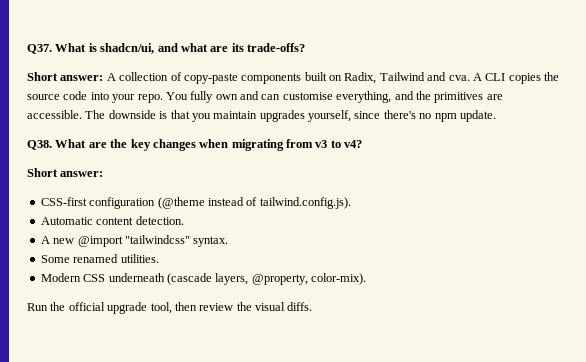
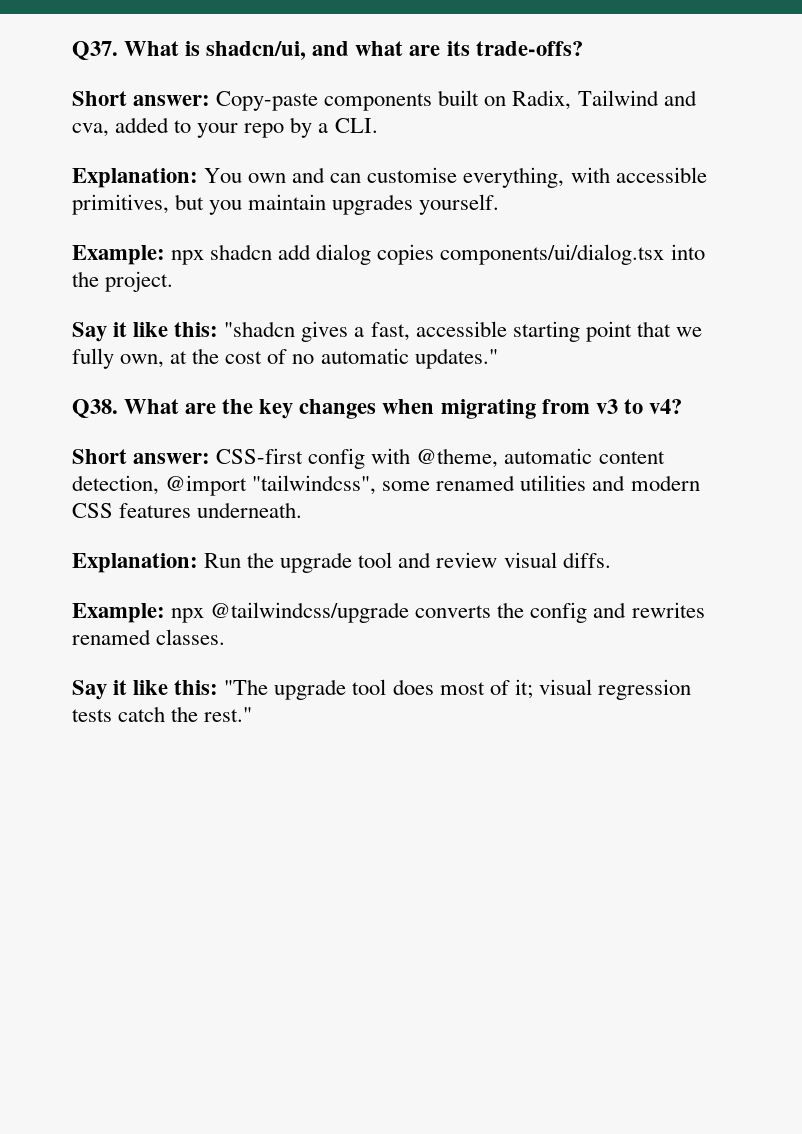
[106,72,238,84] A collection of copy-paste -> [216,91,319,111] Copy-paste
[448,72,559,84] [27,91,214,103] cva. A CLI copies the source code into your repo. You fully -> [72,117,378,138] [72,168,243,188] cva, added to your repo by a CLI. // Explanation: You
[394,91,503,103] [27,110,496,122] and the primitives are accessible. The downside is that you maintain upgrades yourself, since there's no npm update. -> [570,167,707,183] [72,194,500,215] [72,244,705,265] [72,271,174,292] [72,321,702,342] [72,348,498,369] with accessible primitives, but you maintain upgrades yourself. // Example: npx shadcn add dialog copies components/ui/dialog.tsx into the project. // Say it like this: "shadcn gives a fast, accessible starting point that we fully own, at the cost of no automatic updates."
[40,197,351,209] [40,216,184,225] [40,235,229,247] [40,254,159,263] [40,273,366,285] [27,302,313,314] // CSS-first configuration (@theme instead of tailwind.config.js). // Automatic content detection. // A new @import "tailwindcss" syntax. // Some renamed utilities. // Modern CSS underneath (cascade layers, @property, color-mix). // Run the official upgrade tool, then review the visual diffs. -> [216,448,665,469] [72,475,700,496] [72,502,303,518] [72,552,611,573] [72,602,705,623] [72,629,226,645] [72,679,691,700] [72,706,253,722] CSS-first config with @theme, automatic content detection, @import "tailwindcss", some renamed utilities and modern CSS features underneath. // Explanation: Run the upgrade tool and review visual diffs. // Example: npx @tailwindcss/upgrade converts the config and rewrites renamed classes. // Say it like this: "The upgrade tool does most of it; visual regression tests catch the rest."

